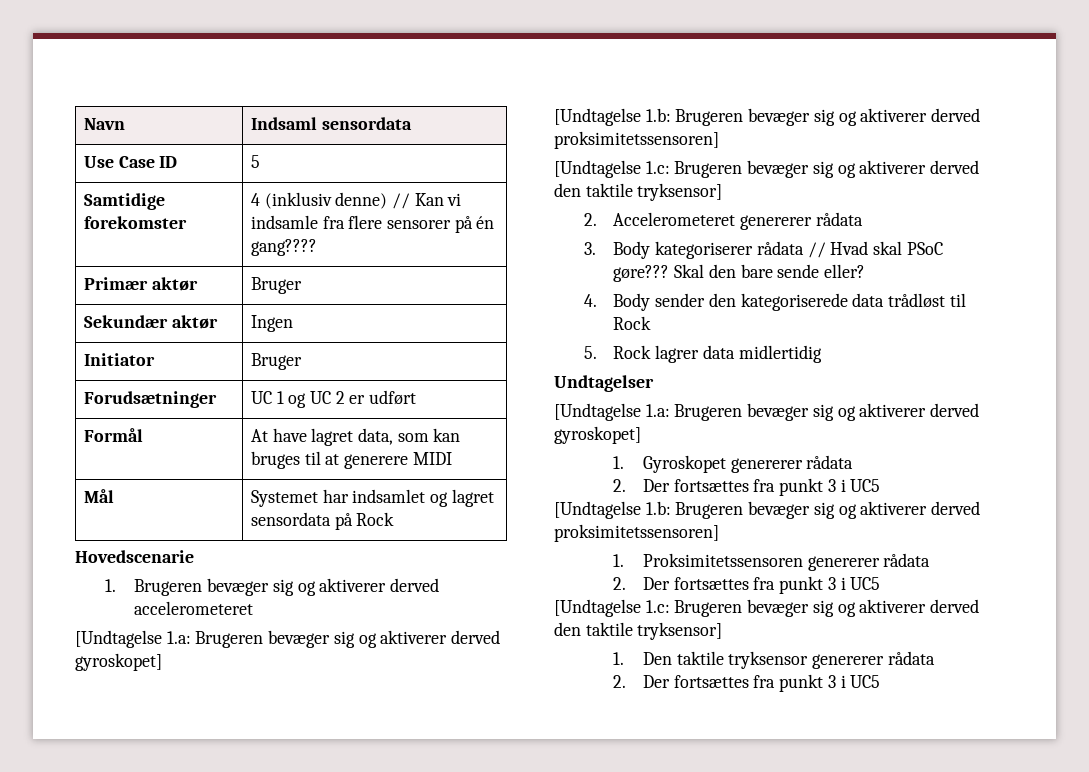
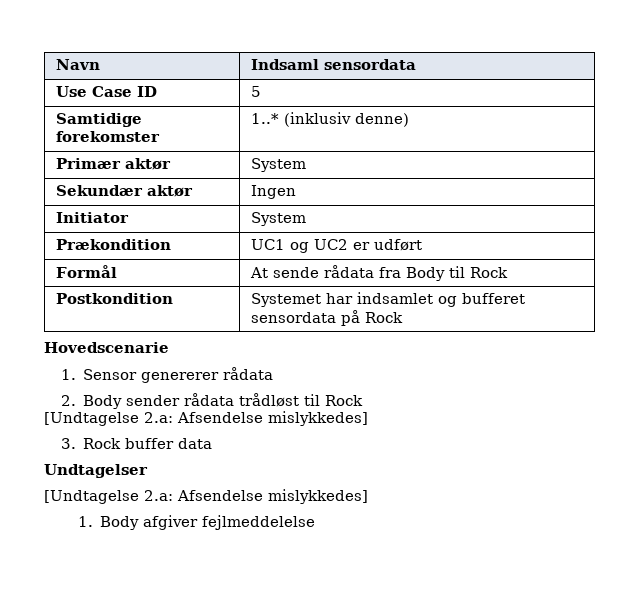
[250,193,260,206] 4 -> [250,113,279,124] 1..*
[391,193,462,209] [250,215,495,233] [250,239,317,256] // Kan vi indsamle fra flere sensorer på én gang???? -> (409, 120) none
[250,277,302,294] Bruger -> [250,158,306,172] System
[250,353,302,370] [83,391,217,408] [250,390,417,408] [83,428,143,442] [250,428,461,446] [250,451,452,469] [83,489,114,503] Bruger // Forudsætninger | UC 1 og UC 2 er udført // Formål | At have lagret data, som kan bruges til at generere MIDI // Mål -> [250,212,306,226] [55,239,171,250] [250,239,422,253] [55,265,117,278] [249,265,508,281] [55,293,173,304] System // Prækondition | UC1 og UC2 er udført // Formål | At sende rådata fra Body til Rock // Postkondition
[451,489,494,507] lagret -> [461,293,525,304] bufferet
[134,578,439,596] [134,601,254,615] [75,630,501,648] [75,653,162,671] [554,108,981,126] [554,131,719,149] [554,160,980,178] [554,183,723,201] [583,212,863,230] [583,241,943,259] [613,264,865,282] [583,293,966,311] [613,316,652,330] [583,345,822,363] Brugeren bevæger sig og aktiverer derved accelerometeret // [Undtagelse 1.a: Brugeren bevæger sig og aktiverer derved gyroskopet] // [Undtagelse 1.b: Brugeren bevæger sig og aktiverer derved proksimitetssensoren] // [Undtagelse 1.c: Brugeren bevæger sig og aktiverer derved den taktile tryksensor] // 2. Accelerometeret genererer rådata // 3. Body kategoriserer rådata // Hvad skal PSoC gøre??? Skal den bare sende eller? // 4. Body sender den kategoriserede data trådløst til Rock // 5. Rock lagrer data midlertidig -> [83,367,274,383] [60,393,364,409] [44,411,368,426] [60,438,213,449] Sensor genererer rådata // 2. Body sender rådata trådløst til Rock // [Undtagelse 2.a: Afsendelse mislykkedes] // 3. Rock buffer data
[645,403,980,421] [554,426,641,444] [613,455,854,473] [613,478,881,496] [554,501,981,519] [554,524,719,542] [613,553,931,571] [613,576,881,594] [554,599,980,617] [554,622,723,640] [613,651,935,669] [613,674,881,692] 1.a: Brugeren bevæger sig og aktiverer derved gyroskopet] // 1. Gyroskopet genererer rådata // 2. Der fortsættes fra punkt 3 i UC5 // [Undtagelse 1.b: Brugeren bevæger sig og aktiverer derved proksimitetssensoren] // 1. Proksimitetssensoren genererer rådata // 2. Der fortsættes fra punkt 3 i UC5 // [Undtagelse 1.c: Brugeren bevæger sig og aktiverer derved den taktile tryksensor] // 1. Den taktile tryksensor genererer rådata // 2. Der fortsættes fra punkt 3 i UC5 -> [144,489,368,504] [77,515,315,530] 2.a: Afsendelse mislykkedes] // 1. Body afgiver fejlmeddelelse

